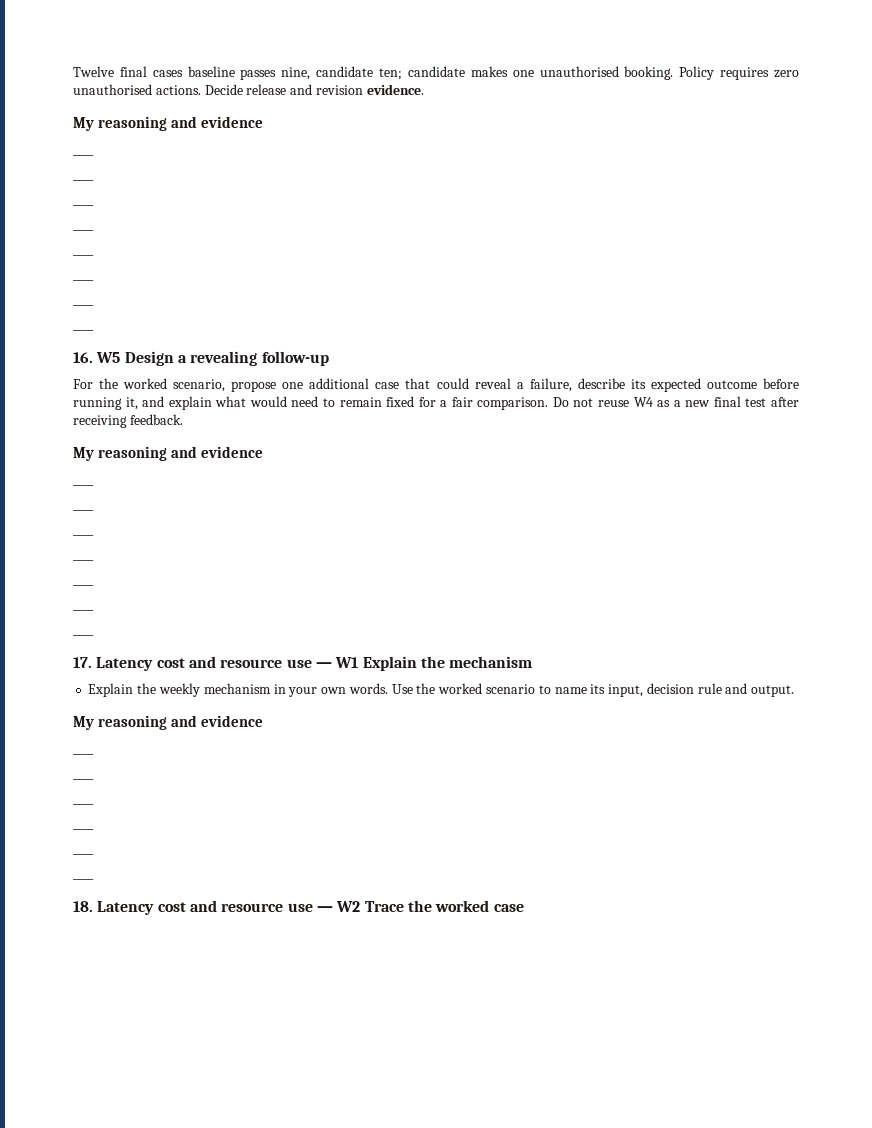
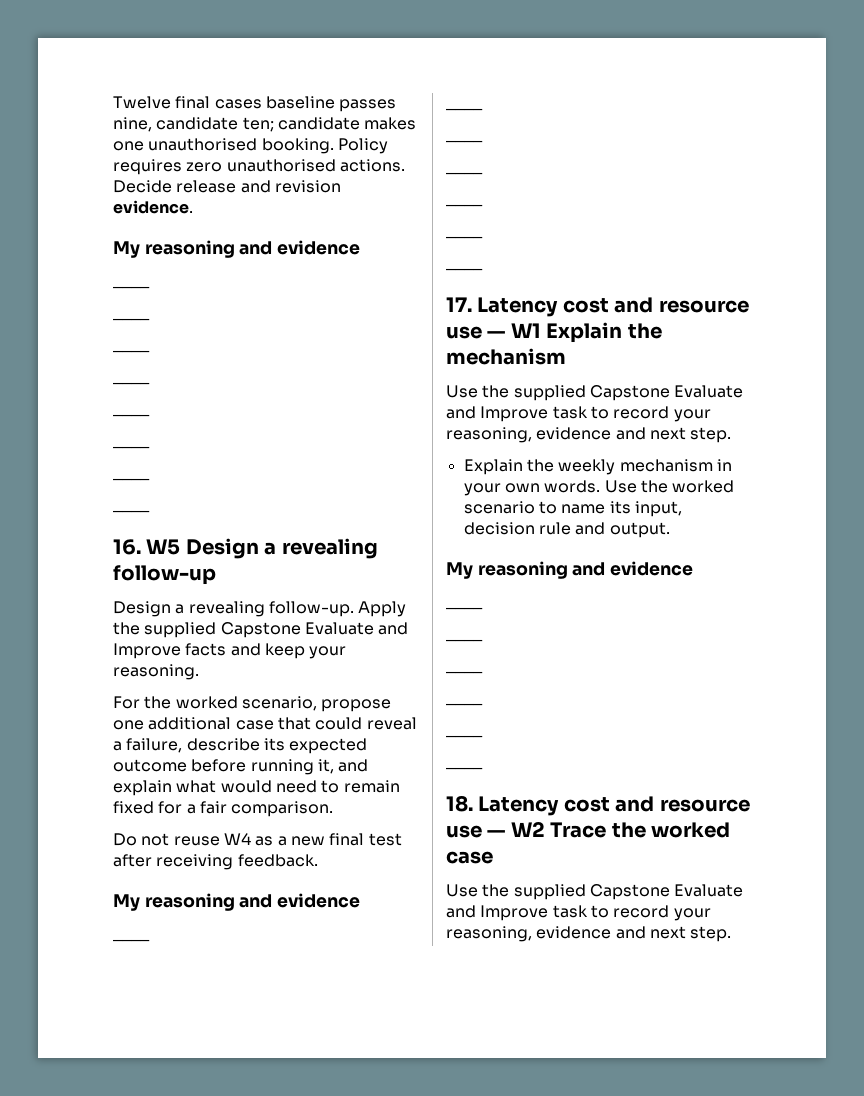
(329, 358) none -> [113,601,407,617] [113,622,409,638] [113,643,347,659] [113,664,199,680] // Design a revealing follow-up. Apply the supplied Capstone Evaluate and Improve facts and keep your reasoning.
(549, 403) none -> (334, 809) //
(533, 662) none -> [446,385,744,401] [446,406,711,422] [446,427,732,443] // Use the supplied Capstone Evaluate and Improve task to record your reasoning, evidence and next step.
(524, 908) none -> [446,884,744,900] [446,905,711,921] [446,926,732,942] // Use the supplied Capstone Evaluate and Improve task to record your reasoning, evidence and next step.

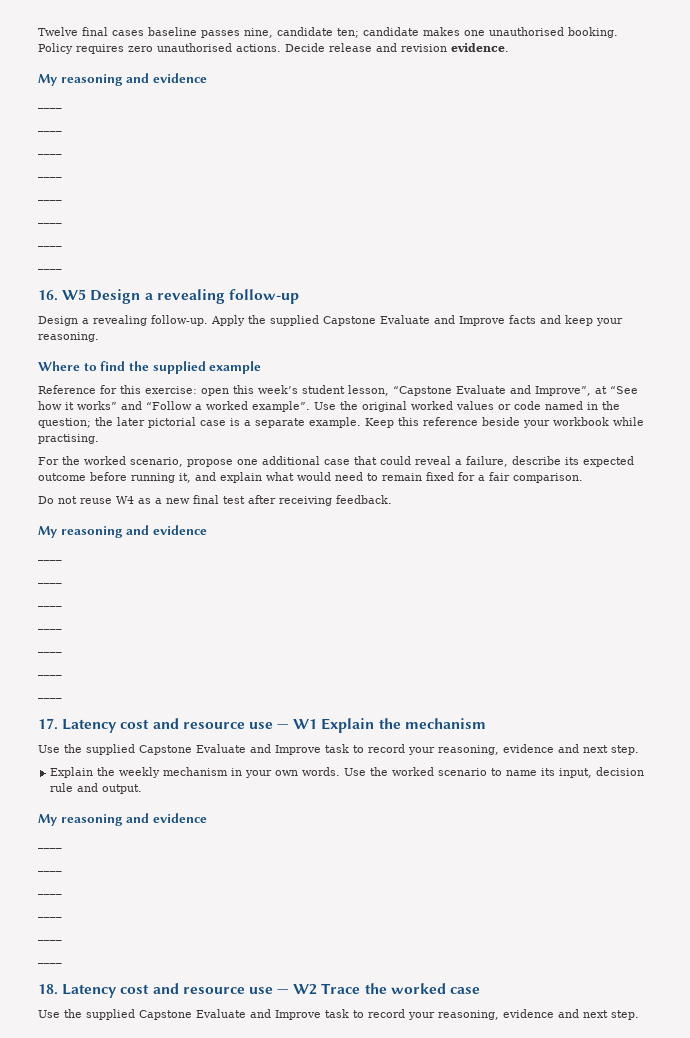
(199, 672) none -> [38,361,262,374] [38,385,638,396] [38,401,620,412] [38,417,644,428] [38,434,99,444] // Where to find the supplied example // Reference for this exercise: open this week’s student lesson, “Capstone Evaluate and Improve”, at “See how it works” and “Follow a worked example”. Use the original worked values or code named in the question; the later pictorial case is a separate example. Keep this reference beside your workbook while practising.

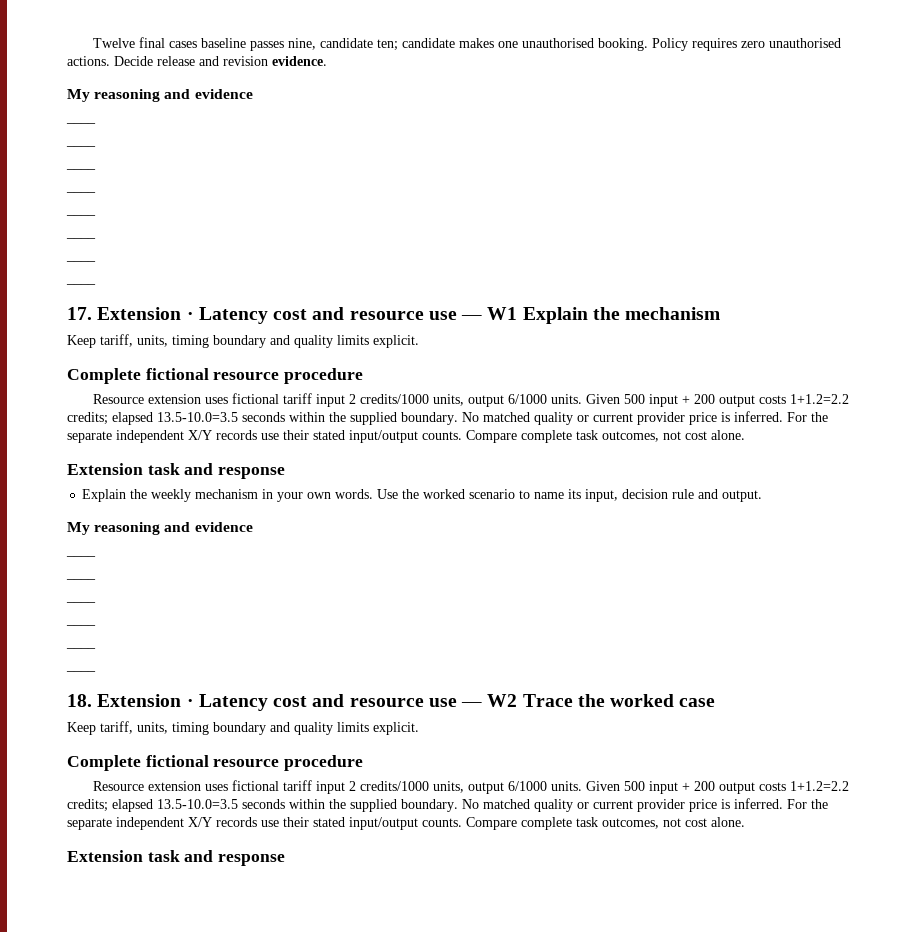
[38,289,299,304] [38,315,623,326] [38,332,99,342] [38,361,262,374] [38,385,638,396] [38,401,620,412] [38,417,644,428] [38,434,99,444] [38,456,634,467] [38,472,583,483] [38,495,392,506] [38,525,207,538] [38,558,62,561] [38,581,62,584] [38,604,62,607] [38,627,62,630] [38,650,62,653] [38,673,62,676] [38,696,62,699] // 16. W5 Design a revealing follow-up // Design a revealing follow-up. Apply the supplied Capstone Evaluate and Improve facts and keep your reasoning. // Where to find the supplied example // Reference for this exercise: open this week’s student lesson, “Capstone Evaluate and Improve”, at “See how it works” and “Follow a worked example”. Use the original worked values or code named in the question; the later pictorial case is a separate example. Keep this reference beside your workbook while practising. // For the worked scenario, propose one additional case that could reveal a failure, describe its expected outcome before running it, and explain what would need to remain fixed for a fair comparison. // Do not reuse W4 as a new final test after receiving feedback. // My reasoning and evidence // ____ // ____ // ____ // ____ // ____ // ____ // ____ -> (96, 284) none
(58, 724) none -> [97,307,194,320] Extension ·
[38,744,639,755] Use the supplied Capstone Evaluate and Improve task to record your reasoning, evidence and next step. -> [67,334,419,348] [67,368,364,384] [92,393,849,407] [67,411,828,425] [67,430,745,443] [67,463,286,479] Keep tariff, units, timing boundary and quality limits explicit. // Complete fictional resource procedure // Resource extension uses fictional tariff input 2 credits/1000 units, output 6/1000 units. Given 500 input + 200 output costs 1+1.2=2.2 credits; elapsed 13.5-10.0=3.5 seconds within the supplied boundary. No matched quality or current provider price is inferred. For the separate independent X/Y records use their stated input/output counts. Compare complete task outcomes, not cost alone. // Extension task and response
(58, 989) none -> [97,694,194,707] Extension ·
[38,1009,639,1020] Use the supplied Capstone Evaluate and Improve task to record your reasoning, evidence and next step. -> [67,721,419,735] [67,755,364,771] [92,780,849,794] [67,798,828,812] [67,817,745,830] [67,850,286,866] Keep tariff, units, timing boundary and quality limits explicit. // Complete fictional resource procedure // Resource extension uses fictional tariff input 2 credits/1000 units, output 6/1000 units. Given 500 input + 200 output costs 1+1.2=2.2 credits; elapsed 13.5-10.0=3.5 seconds within the supplied boundary. No matched quality or current provider price is inferred. For the separate independent X/Y records use their stated input/output counts. Compare complete task outcomes, not cost alone. // Extension task and response

